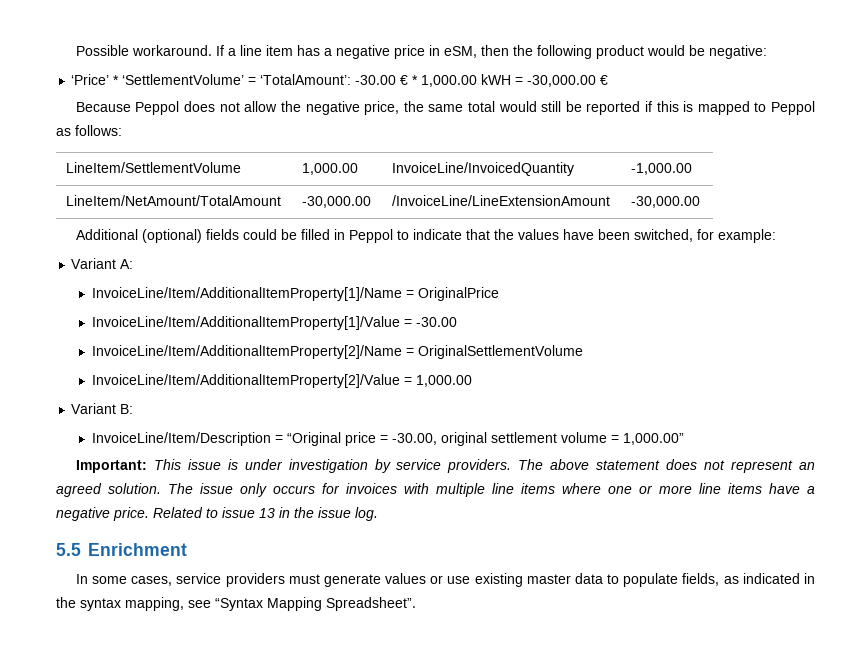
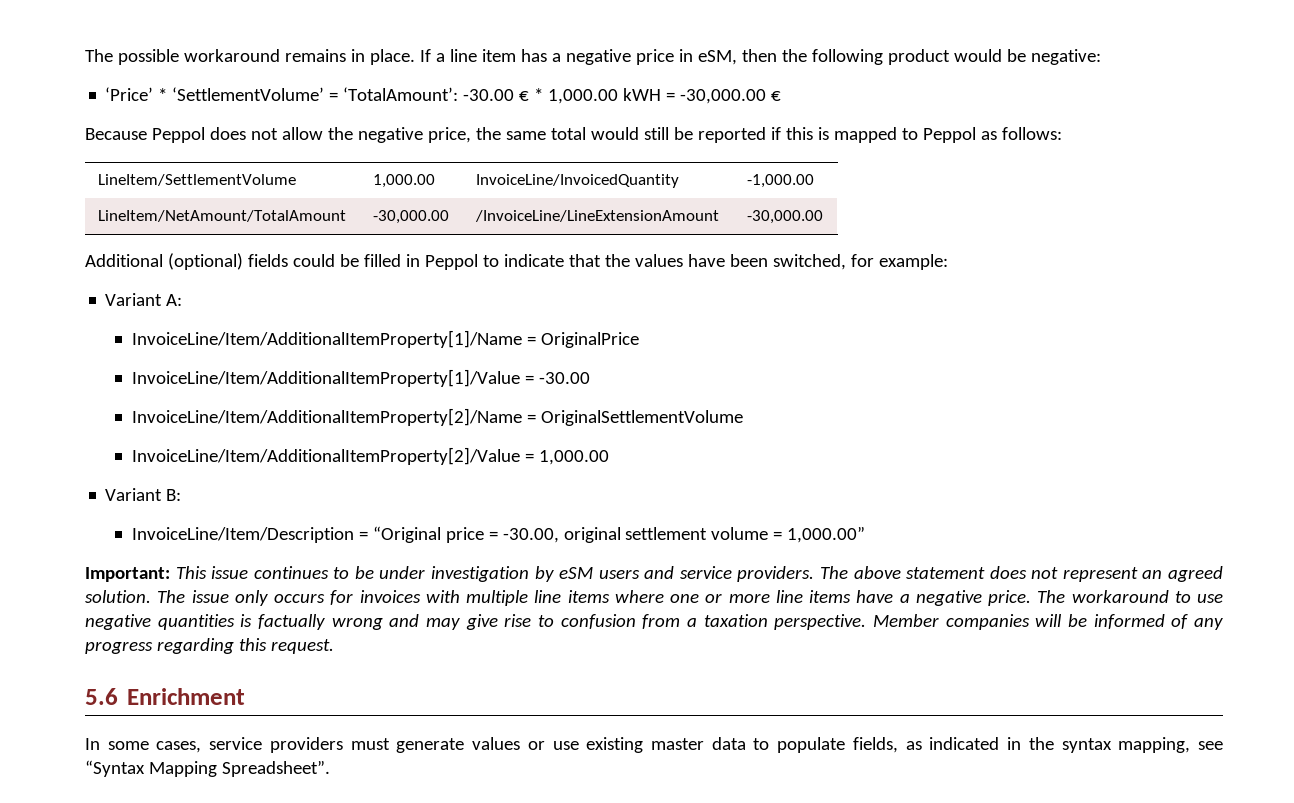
[75,45,212,56] Possible workaround. -> [85,49,415,65] The possible workaround remains in place.
[227,459,391,473] is under investigation by -> [253,566,675,582] continues to be under investigation by eSM users and
[153,507,378,521] [56,543,81,556] Related to issue 13 in the issue log. // 5.5 -> [1037,590,1223,603] [85,614,1223,630] [85,638,334,654] [85,688,118,705] The workaround to use negative quantities is factually wrong and may give rise to confusion from a taxation perspective. Member companies will be informed of any progress regarding this request. // 5.6

